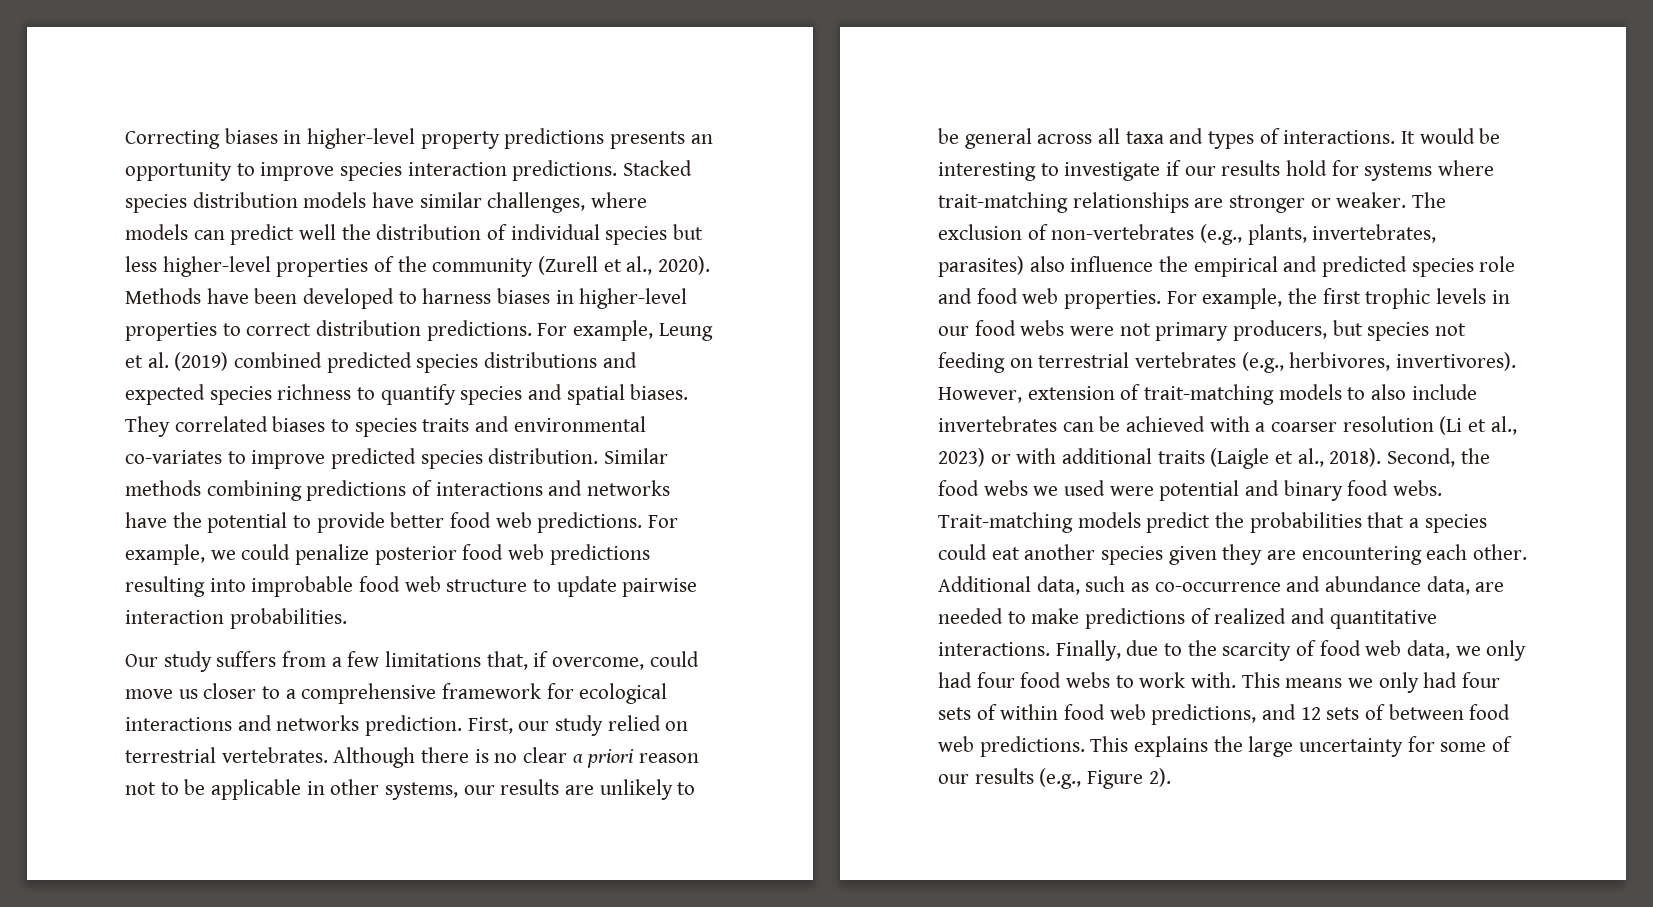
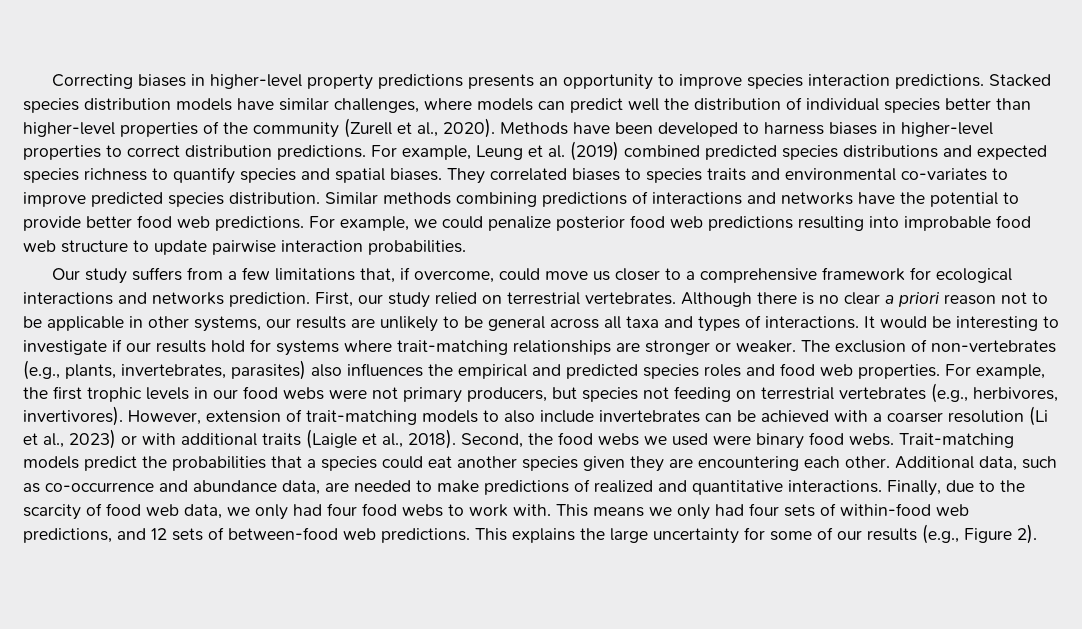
[673,224,704,240] [125,256,157,272] but less -> [945,98,1031,110] better than
[1070,256,1154,272] influence -> [347,363,423,377] influences
[1479,256,1516,272] role -> [704,364,741,377] roles
[1159,480,1280,501] potential and -> (751, 440) none
[1000,704,1106,720] within food -> [840,503,931,516] within-food
[1388,704,1511,720] between food -> [228,527,338,540] between-food

